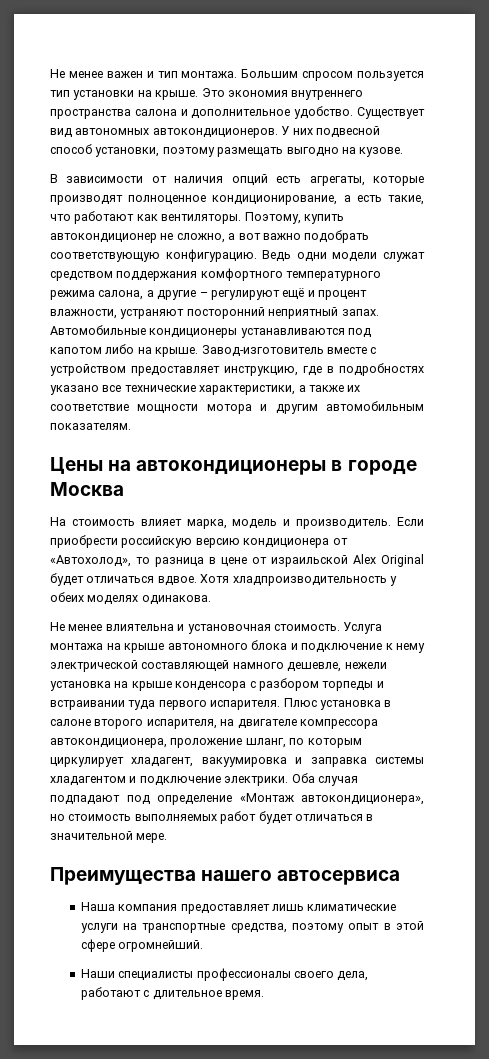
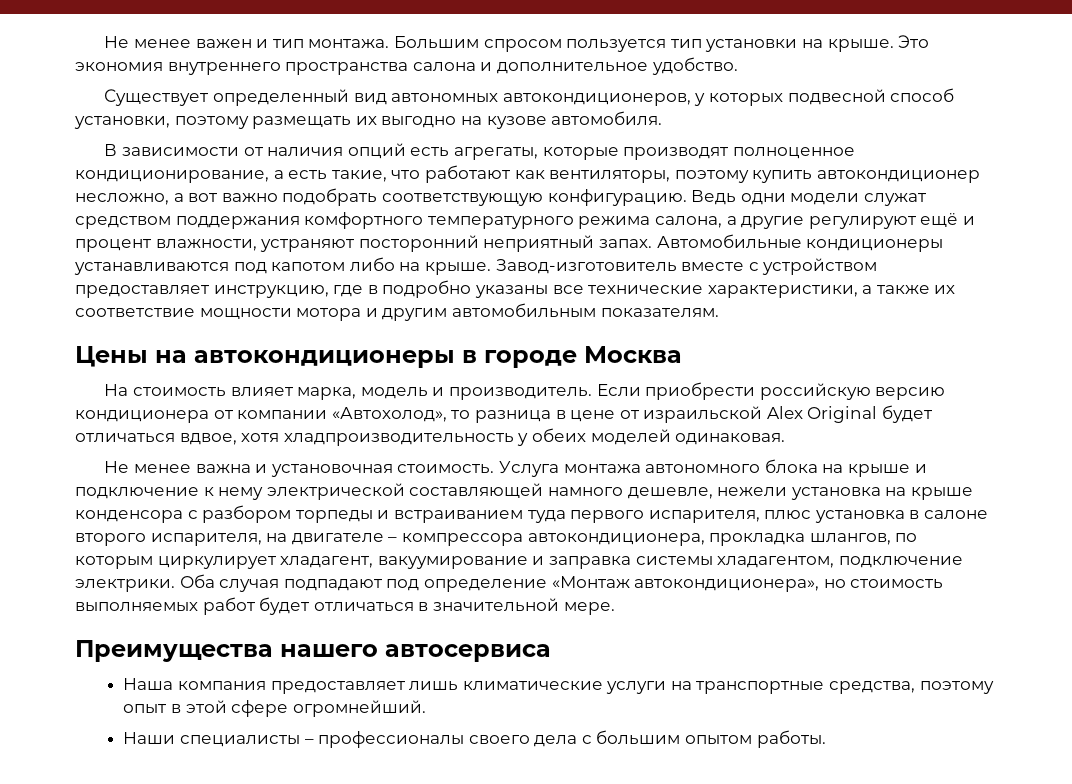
[357,107,426,119] [50,126,313,138] Существует вид автономных автокондиционеров. У них -> [104,89,784,106] // Существует определенный вид автономных автокондиционеров, у которых
(284, 152) none -> [355,116,377,125] их
[359,147,404,157] кузове. -> [486,111,663,129] кузове автомобиля.
[161,212,344,224] [50,233,225,243] вентиляторы. Поэтому, купить автокондиционер не сложно, -> [549,170,980,183] [75,193,169,205] вентиляторы, поэтому купить автокондиционер несложно,
[199,292,208,297] – -> (805, 222) none
[339,363,424,376] [50,385,99,395] подробностях указано -> [382,280,548,298] подробно указаны
(348, 541) none -> [237,410,328,419] компании
[157,574,230,586] вдвое. Хотя -> [179,433,280,445] вдвое, хотя
[87,595,211,605] [50,622,174,631] моделях одинакова. // Не менее влиятельна -> [590,429,786,445] [104,461,251,473] моделей одинаковая. // Не менее важна
[106,640,287,653] на крыше автономного блока -> [645,459,910,477] автономного блока на крыше
[50,700,125,710] встраивании -> [393,510,523,523] встраиванием
[210,698,317,710] испарителя. Плюс -> [648,510,812,523] испарителя, плюс
(297, 724) none -> [388,537,398,542] –
[170,738,286,748] проложение шланг, -> [709,533,891,546] прокладка шлангов,
[201,757,287,767] вакуумировка -> [377,556,528,569] вакуумирование
[50,776,137,786] хладагентом и -> [717,556,835,568] хладагентом,
(194, 976) none -> [304,739,314,744] –
[337,971,369,981] [80,987,265,1000] дела, работают с длительное время. -> [534,730,826,748] дела с большим опытом работы.

